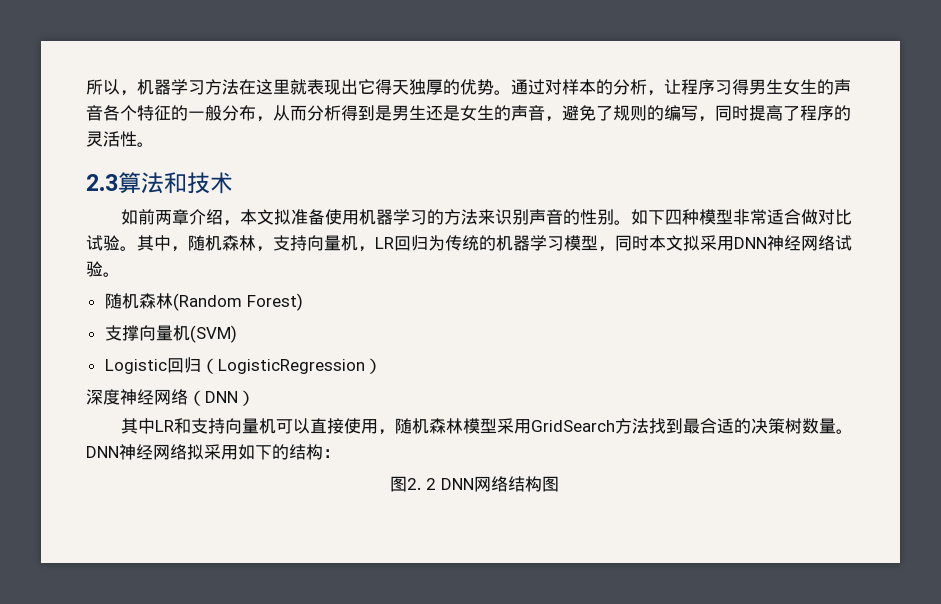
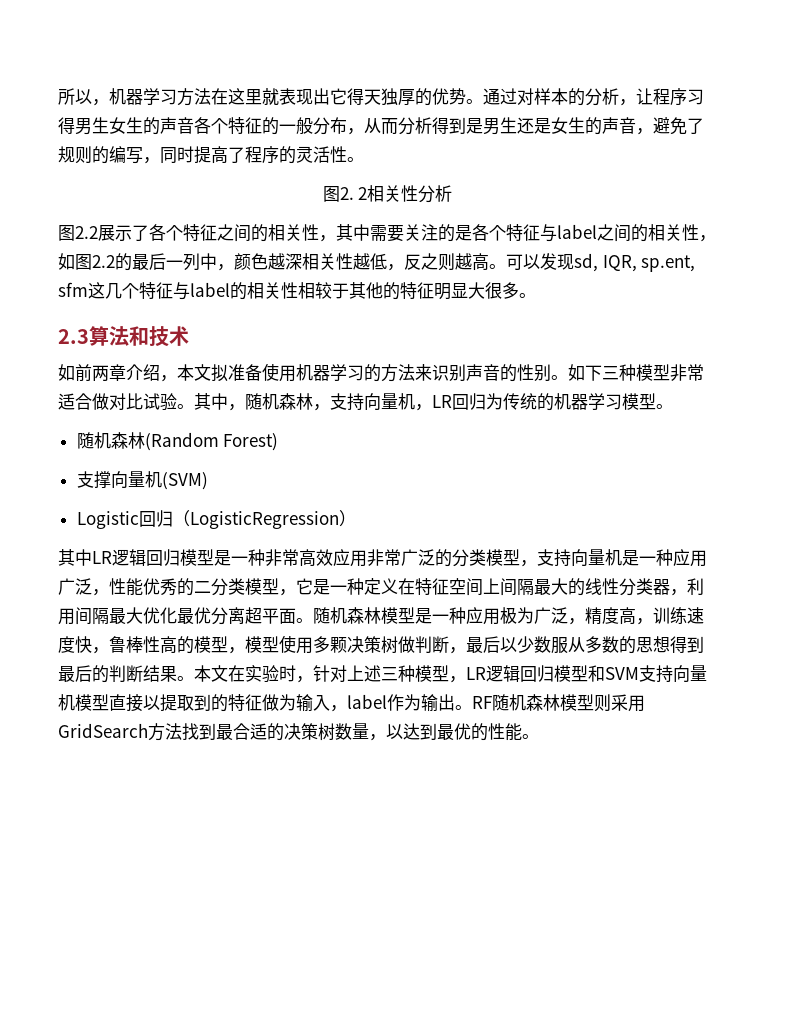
(154, 144) none -> [322,185,453,203] [58,224,716,242] [58,253,696,272] [58,282,536,300] // 图2. 2相关性分析 // 图2.2展示了各个特征之间的相关性，其中需要关注的是各个特征与label之间的相关性，如图2.2的最后一列中，颜色越深相关性越低，反之则越高。可以发现sd, IQR, sp.ent, sfm这几个特征与label的相关性相较于其他的特征明显大很多。
[664,209,682,225] 四 -> [602,366,619,380] 三
[598,235,852,252] [86,261,103,277] ，同时本文拟采用DNN神经网络试验 -> (656, 401) none
[86,389,255,406] [120,418,497,435] 深度神经网络（DNN） // 其中LR和支持向量机可以直接使用，随机森林模型 -> [58,549,707,567] [58,578,704,596] [58,607,704,625] [58,635,704,654] [58,665,707,683] [58,694,611,712] 其中LR逻辑回归模型是一种非常高效应用非常广泛的分类模型，支持向量机是一种应用广泛，性能优秀的二分类模型，它是一种定义在特征空间上间隔最大的线性分类器，利用间隔最大优化最优分离超平面。随机森林模型是一种应用极为广泛，精度高，训练速度快，鲁棒性高的模型，模型使用多颗决策树做判断，最后以少数服从多数的思想得到最后的判断结果。本文在实验时，针对上述三种模型，LR逻辑回归模型和SVM支持向量机模型直接以提取到的特征做为输入，label作为输出。RF随机森林模型则
[835,429,853,434] [86,444,340,460] [390,476,559,492] 。DNN神经网络拟采用如下的结构： // 图2. 2 DNN网络结构图 -> [369,723,539,741] ，以达到最优的性能。

